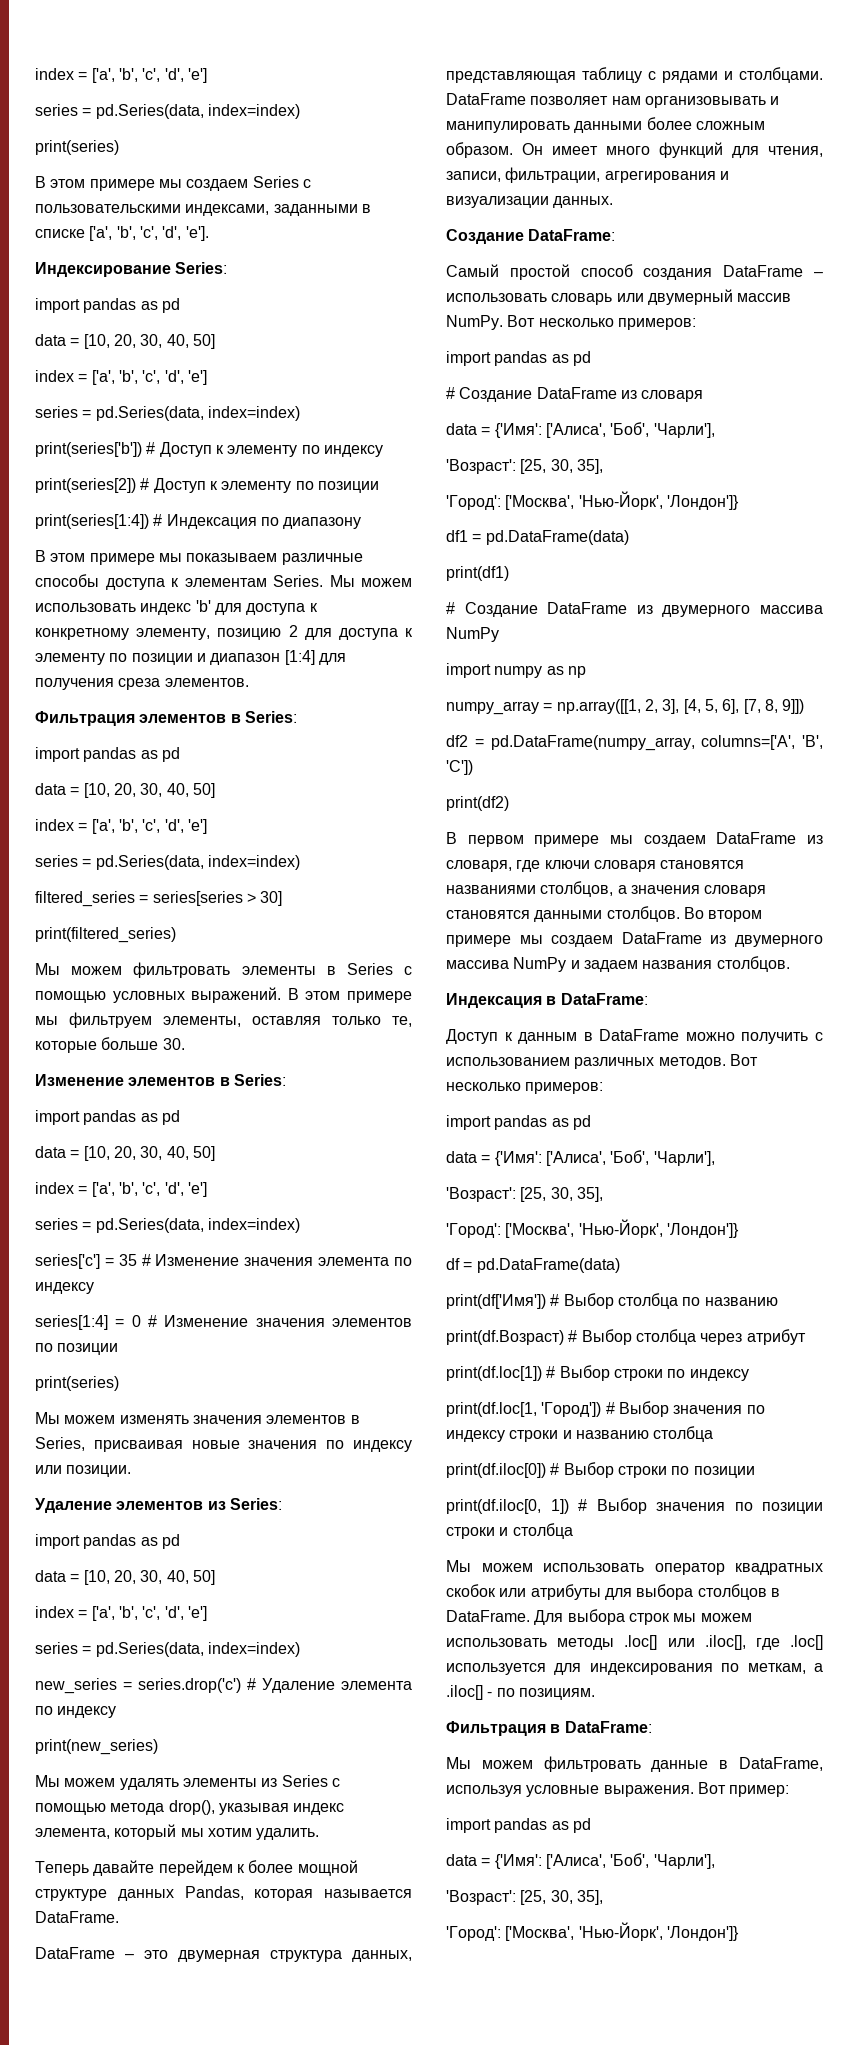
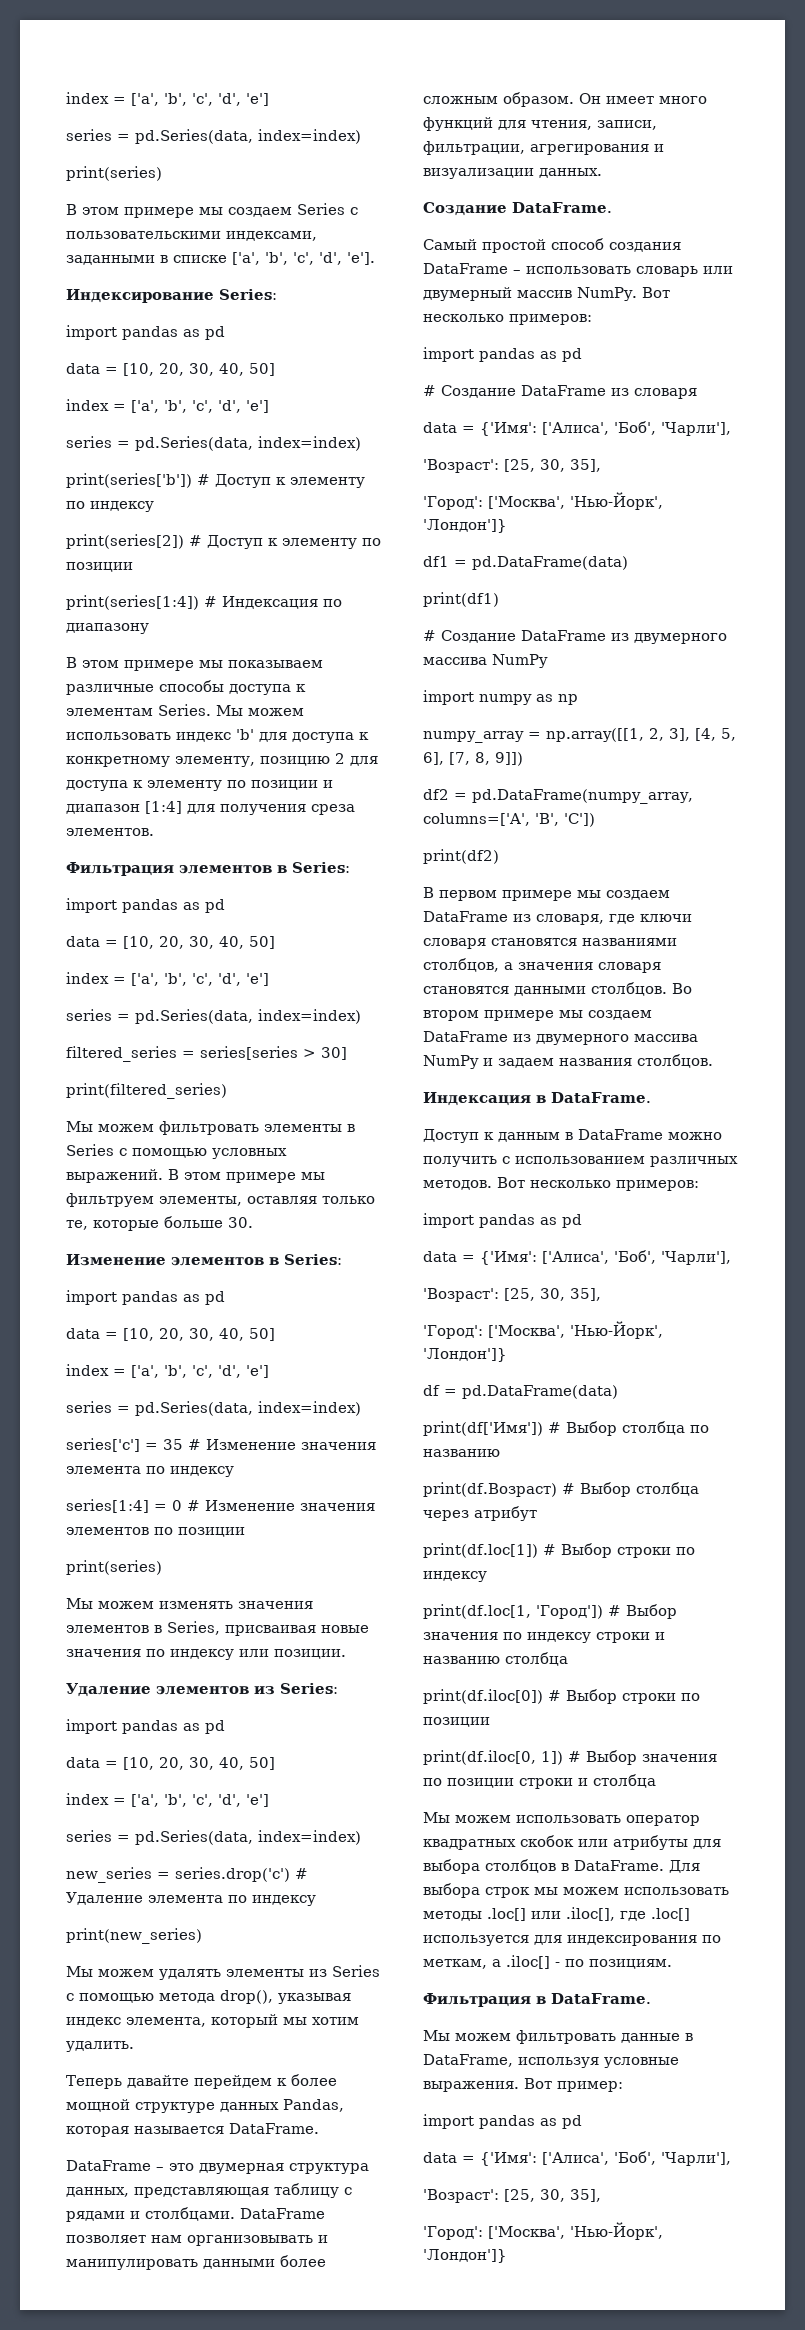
[528,229,616,241] DataFrame: -> [512,202,612,213] DataFrame.
[560,993,648,1005] DataFrame: -> [551,1092,651,1103] DataFrame.
[564,1721,652,1733] DataFrame: -> [551,1993,651,2004] DataFrame.

